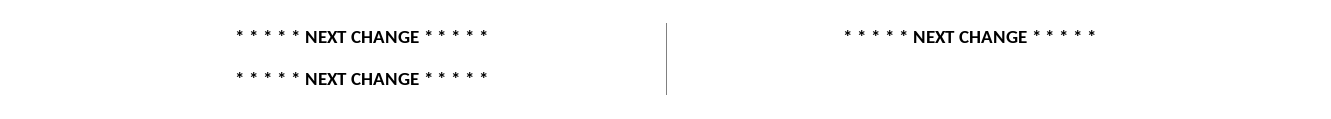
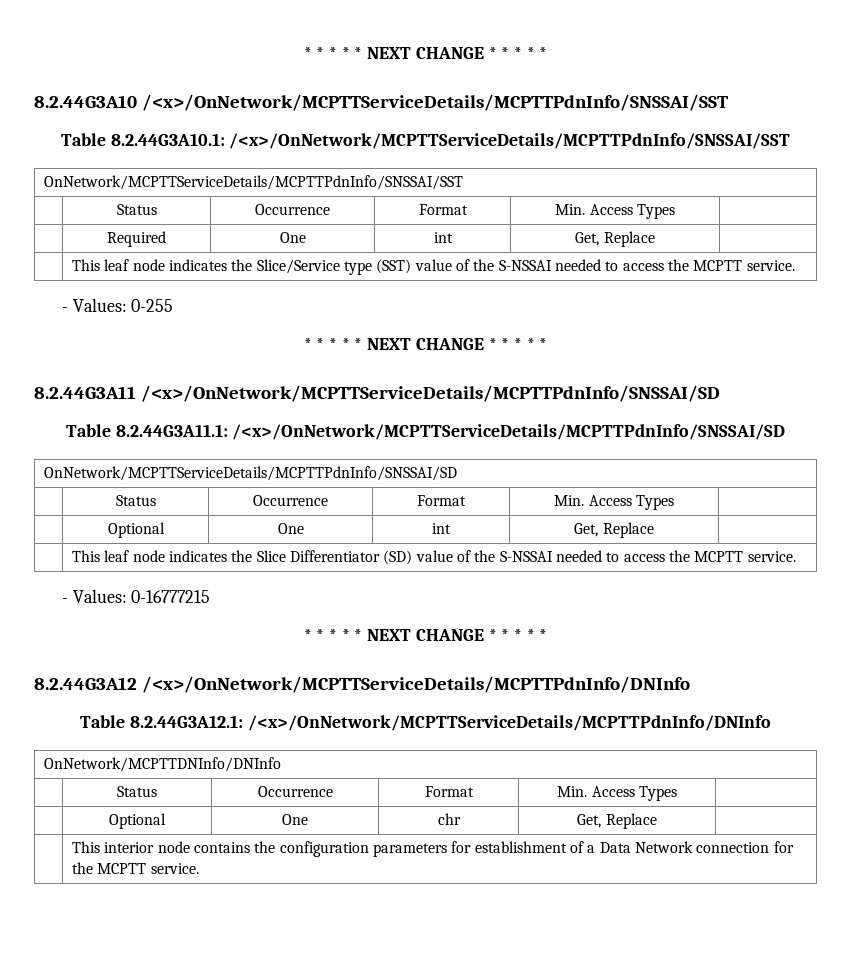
(489, 36) none -> [34,94,729,111] [60,133,791,149] [44,175,464,190] [116,204,157,215] [255,204,330,215] [418,204,468,215] [555,204,675,219] [107,231,166,247] [279,232,306,243] [433,232,453,243] [575,231,655,247] [72,259,795,275] [61,298,174,312] // 8.2.44G3A10 /<x>/OnNetwork/MCPTTServiceDetails/MCPTTPdnInfo/SNSSAI/SST // Table 8.2.44G3A10.1: /<x>/OnNetwork/MCPTTServiceDetails/MCPTTPdnInfo/SNSSAI/SST // OnNetwork/MCPTTServiceDetails/MCPTTPdnInfo/SNSSAI/SST // | Status | Occurrence | Format | Min. Access Types | // | Required | One | int | Get, Replace | // | This leaf node indicates the Slice/Service type (SST) value of the S-NSSAI needed to access the MCPTT service. // - Values: 0-255
(489, 78) none -> [34,385,721,402] [65,424,786,440] [44,466,458,481] [115,495,156,506] [253,495,328,506] [417,495,467,506] [554,495,674,510] [107,522,165,538] [277,523,304,534] [432,523,452,534] [574,522,654,538] [72,550,796,565] [61,589,211,603] // 8.2.44G3A11 /<x>/OnNetwork/MCPTTServiceDetails/MCPTTPdnInfo/SNSSAI/SD // Table 8.2.44G3A11.1: /<x>/OnNetwork/MCPTTServiceDetails/MCPTTPdnInfo/SNSSAI/SD // OnNetwork/MCPTTServiceDetails/MCPTTPdnInfo/SNSSAI/SD // | Status | Occurrence | Format | Min. Access Types | // | Optional | One | int | Get, Replace | // | This leaf node indicates the Slice Differentiator (SD) value of the S-NSSAI needed to access the MCPTT service. // - Values: 0-16777215
(1097, 36) none -> [34,676,691,693] [80,715,771,731] [44,757,282,772] [117,786,157,797] [257,786,333,797] [424,786,474,797] [557,786,677,801] [109,813,166,829] [282,814,308,825] [437,813,461,825] [577,813,657,829] [72,841,794,857] [72,862,199,874] // 8.2.44G3A12 /<x>/OnNetwork/MCPTTServiceDetails/MCPTTPdnInfo/DNInfo // Table 8.2.44G3A12.1: /<x>/OnNetwork/MCPTTServiceDetails/MCPTTPdnInfo/DNInfo // OnNetwork/MCPTTDNInfo/DNInfo // | Status | Occurrence | Format | Min. Access Types | // | Optional | One | chr | Get, Replace | // | This interior node contains the configuration parameters for establishment of a Data Network connection for the MCPTT service.

